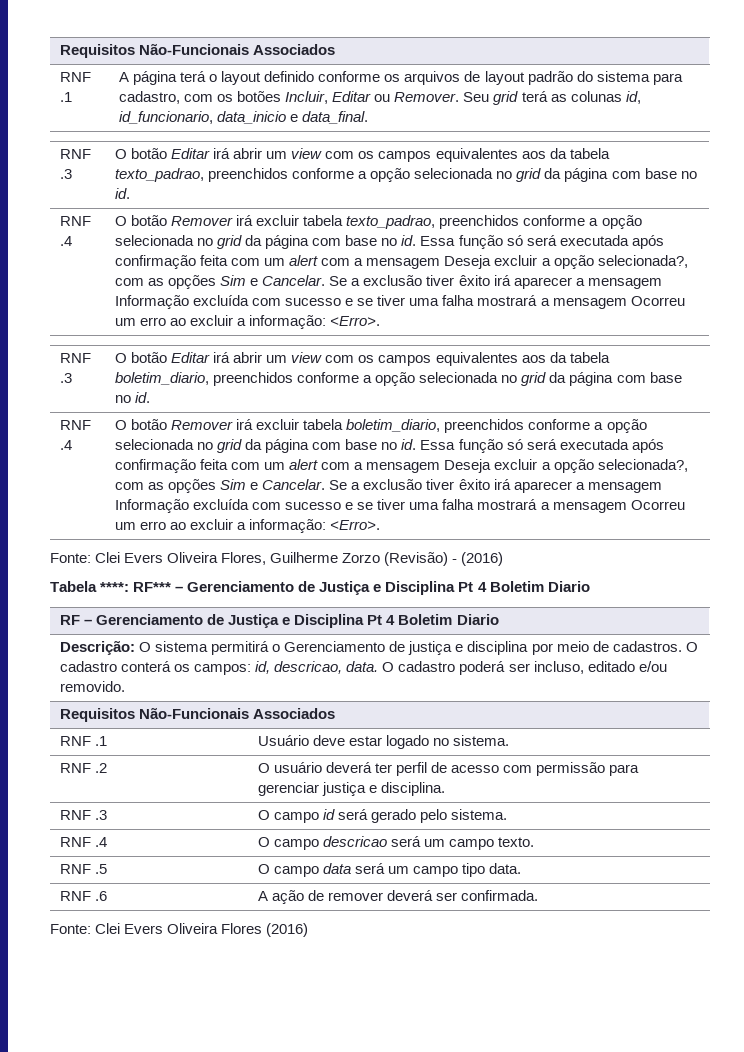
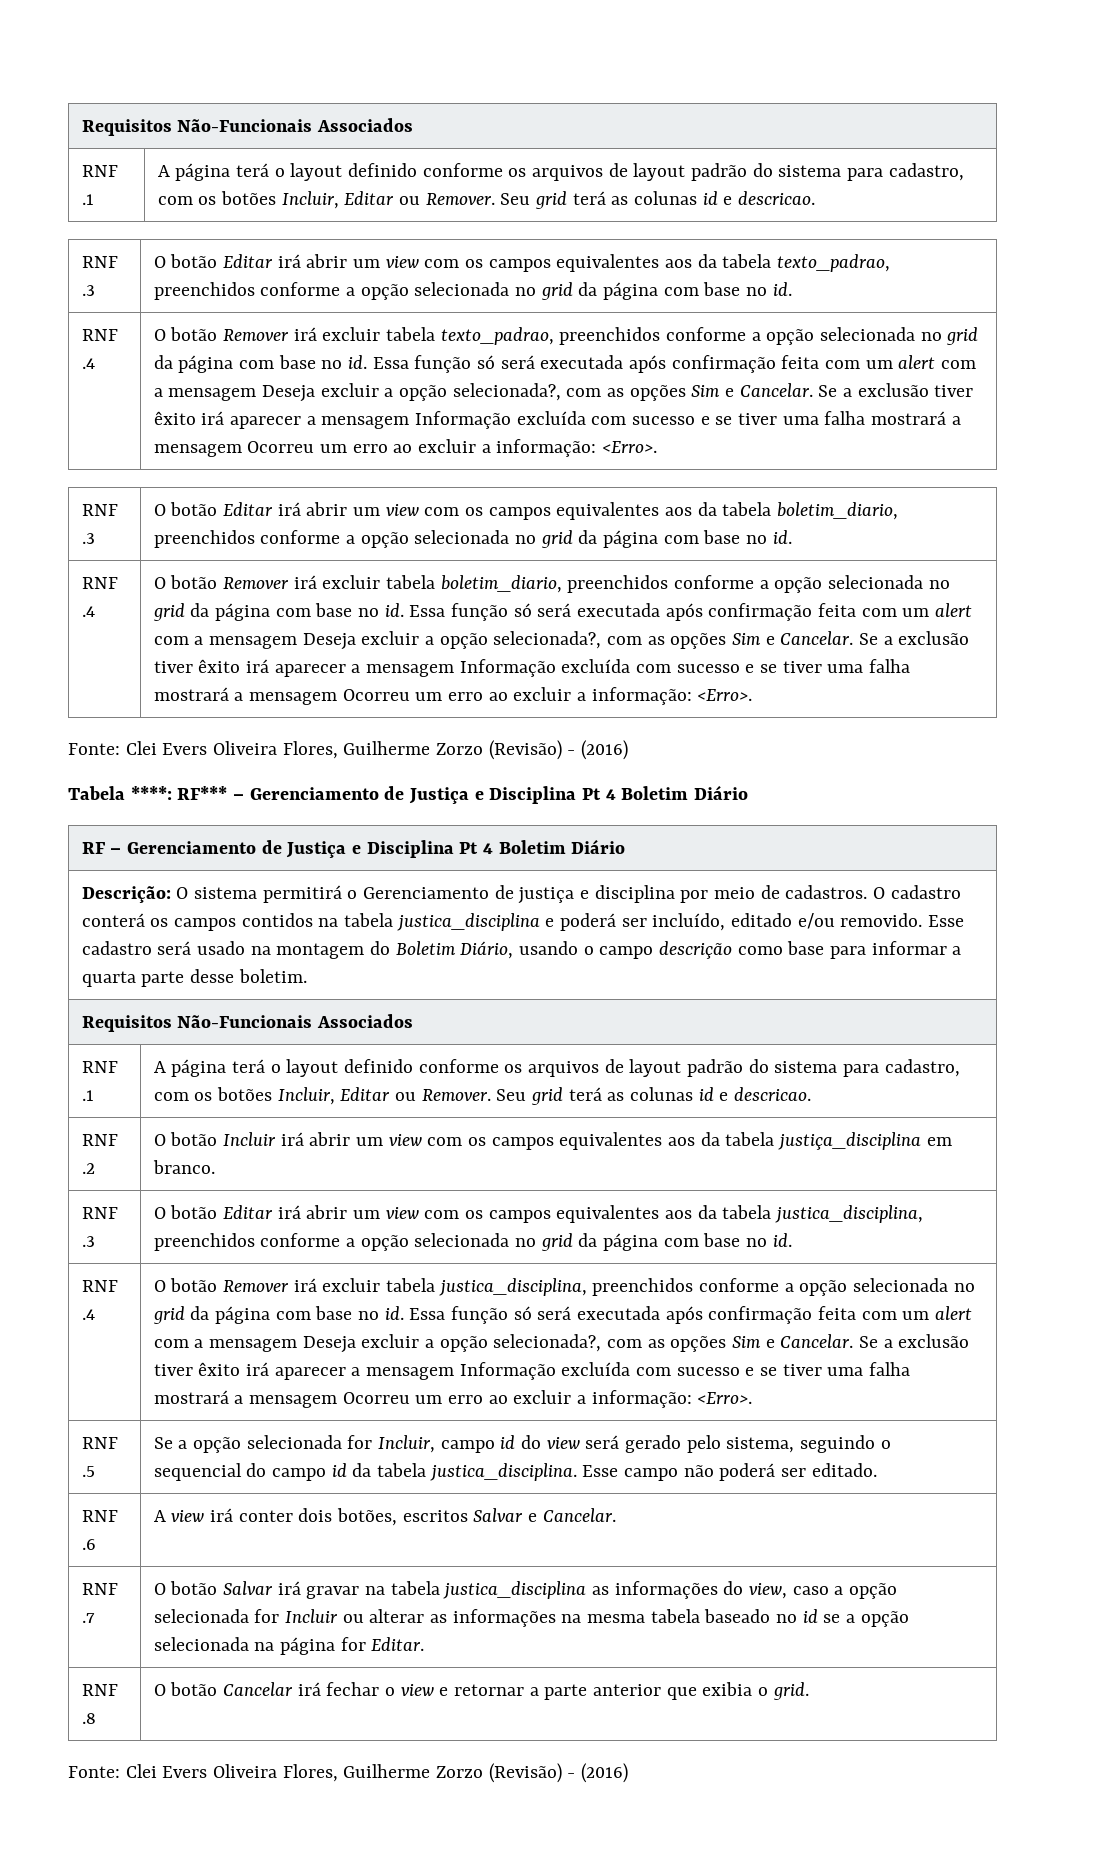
[625,91,641,104] [119,111,369,124] id, id_funcionario, data_inicio e data_final. -> [702,191,816,205] id e descricao.
[547,581,590,592] Diario -> [694,785,749,800] Diário
[456,614,499,625] Diario -> [571,839,626,854] Diário
[194,661,584,675] campos: id, descricao, data. O cadastro poderá ser incluso, -> [173,913,726,931] campos contidos na tabela justica_disciplina e poderá ser incluído,
[60,707,336,722] [60,736,108,746] [258,735,510,749] [60,763,108,773] [258,762,640,776] [258,782,446,796] [60,810,108,820] [258,809,508,823] [60,837,108,847] [258,836,535,850] [60,864,108,874] [258,863,522,877] [60,891,108,901] [258,890,539,904] [50,923,263,934] // Requisitos Não-Funcionais Associados // RNF .1 | Usuário deve estar logado no sistema. // RNF .2 | O usuário deverá ter perfil de acesso com permissão para gerenciar justiça e disciplina. // RNF .3 | O campo id será gerado pelo sistema. // RNF .4 | O campo descricao será um campo texto. // RNF .5 | O campo data será um campo tipo data. // RNF .6 | A ação de remover deverá ser confirmada. // Fonte: Clei Evers Oliveira Flores -> [928,915,965,927] [81,941,962,959] [81,969,307,987] [81,1014,413,1032] [81,1061,118,1073] [81,1090,94,1101] [153,1059,960,1077] [153,1087,812,1105] [81,1134,118,1146] [81,1163,95,1174] [153,1132,952,1150] [152,1160,215,1174] [81,1207,118,1219] [81,1236,95,1247] [153,1205,924,1223] [153,1233,792,1251] [81,1280,118,1292] [81,1309,95,1320] [153,1278,975,1296] [152,1306,973,1324] [153,1334,970,1353] [153,1362,911,1380] [153,1390,753,1408] [81,1437,118,1449] [81,1466,95,1477] [153,1435,891,1453] [153,1463,877,1481] [81,1510,118,1522] [81,1539,96,1550] [153,1508,616,1526] [81,1583,118,1595] [81,1613,95,1623] [153,1581,898,1599] [153,1609,909,1627] [153,1637,425,1655] [81,1684,118,1696] [81,1713,96,1724] [153,1682,809,1700] [68,1763,576,1783] Esse cadastro será usado na montagem do Boletim Diário, usando o campo descrição como base para informar a quarta parte desse boletim. // Requisitos Não-Funcionais Associados // RNF .1 | A página terá o layout definido conforme os arquivos de layout padrão do sistema para cadastro, com os botões Incluir, Editar ou Remover. Seu grid terá as colunas id e descricao. // RNF .2 | O botão Incluir irá abrir um view com os campos equivalentes aos da tabela justiça_disciplina em branco. // RNF .3 | O botão Editar irá abrir um view com os campos equivalentes aos da tabela justica_disciplina, preenchidos conforme a opção selecionada no grid da página com base no id. // RNF .4 | O botão Remover irá excluir tabela justica_disciplina, preenchidos conforme a opção selecionada no grid da página com base no id. Essa função só será executada após confirmação feita com um alert com a mensagem Deseja excluir a opção selecionada?, com as opções Sim e Cancelar. Se a exclusão tiver êxito irá aparecer a mensagem Informação excluída com sucesso e se tiver uma falha mostrará a mensagem Ocorreu um erro ao excluir a informação: <Erro>. // RNF .5 | Se a opção selecionada for Incluir, campo id do view será gerado pelo sistema, seguindo o sequencial do campo id da tabela justica_disciplina. Esse campo não poderá ser editado. // RNF .6 | A view irá conter dois botões, escritos Salvar e Cancelar. // RNF .7 | O botão Salvar irá gravar na tabela justica_disciplina as informações do view, caso a opção selecionada for Incluir ou alterar as informações na mesma tabela baseado no id se a opção selecionada na página for Editar. // RNF .8 | O botão Cancelar irá fechar o view e retornar a parte anterior que exibia o grid. // Fonte: Clei Evers Oliveira Flores, Guilherme Zorzo (Revisão) -

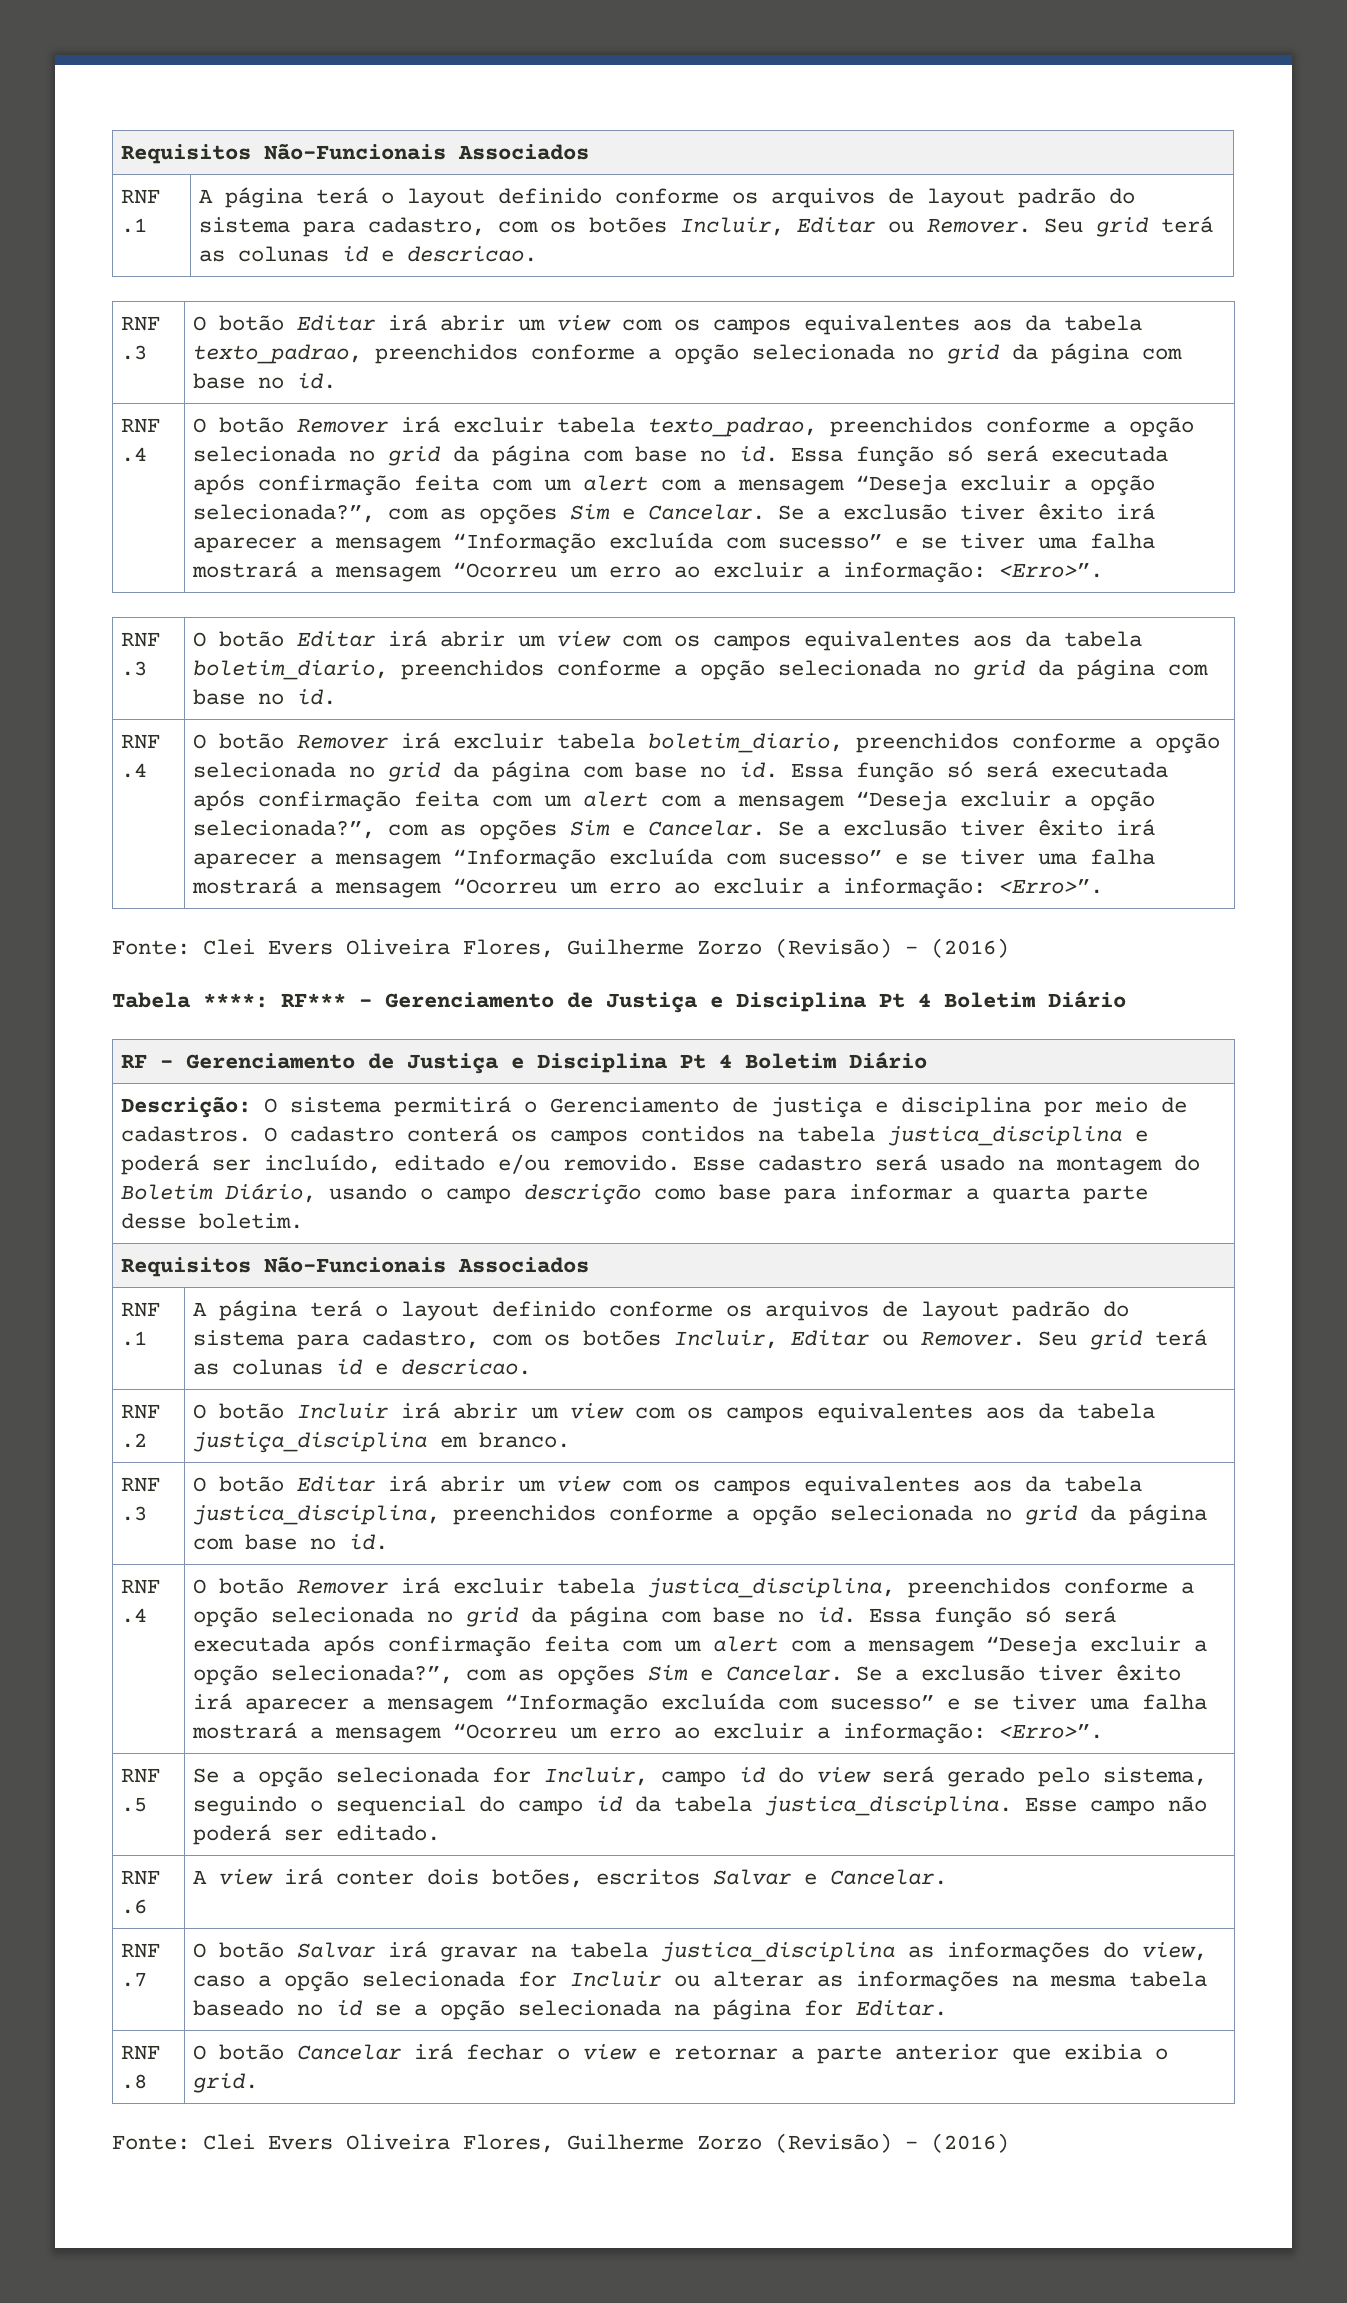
[261,383,561,402] Deseja excluir a opção selecionada?, -> [856,475,1156,496] [193,504,376,523] “Deseja excluir a opção selecionada?”,
[415,411,961,429] [153,439,658,457] Informação excluída com sucesso e se tiver uma falha mostrará a mensagem Ocorreu um erro ao excluir a informação: <Erro>. -> [453,532,1156,554] [192,561,1104,583] “Informação excluída com sucesso” e se tiver uma falha mostrará a mensagem “Ocorreu um erro ao excluir a informação: <Erro>”.
[302,631,602,650] Deseja excluir a opção selecionada?, -> [856,791,1156,812] [193,820,376,839] “Deseja excluir a opção selecionada?”,
[459,659,911,677] [153,687,753,705] Informação excluída com sucesso e se tiver uma falha mostrará a mensagem Ocorreu um erro ao excluir a informação: <Erro>. -> [453,848,1156,870] [192,877,1104,899] “Informação excluída com sucesso” e se tiver uma falha mostrará a mensagem “Ocorreu um erro ao excluir a informação: <Erro>”.
[302,1334,602,1353] Deseja excluir a opção selecionada?, -> [986,1636,1208,1656] [193,1665,454,1686] “Deseja excluir a opção selecionada?”,
[459,1362,911,1380] [153,1390,753,1408] Informação excluída com sucesso e se tiver uma falha mostrará a mensagem Ocorreu um erro ao excluir a informação: <Erro>. -> [505,1693,1208,1715] [192,1722,1104,1744] “Informação excluída com sucesso” e se tiver uma falha mostrará a mensagem “Ocorreu um erro ao excluir a informação: <Erro>”.

